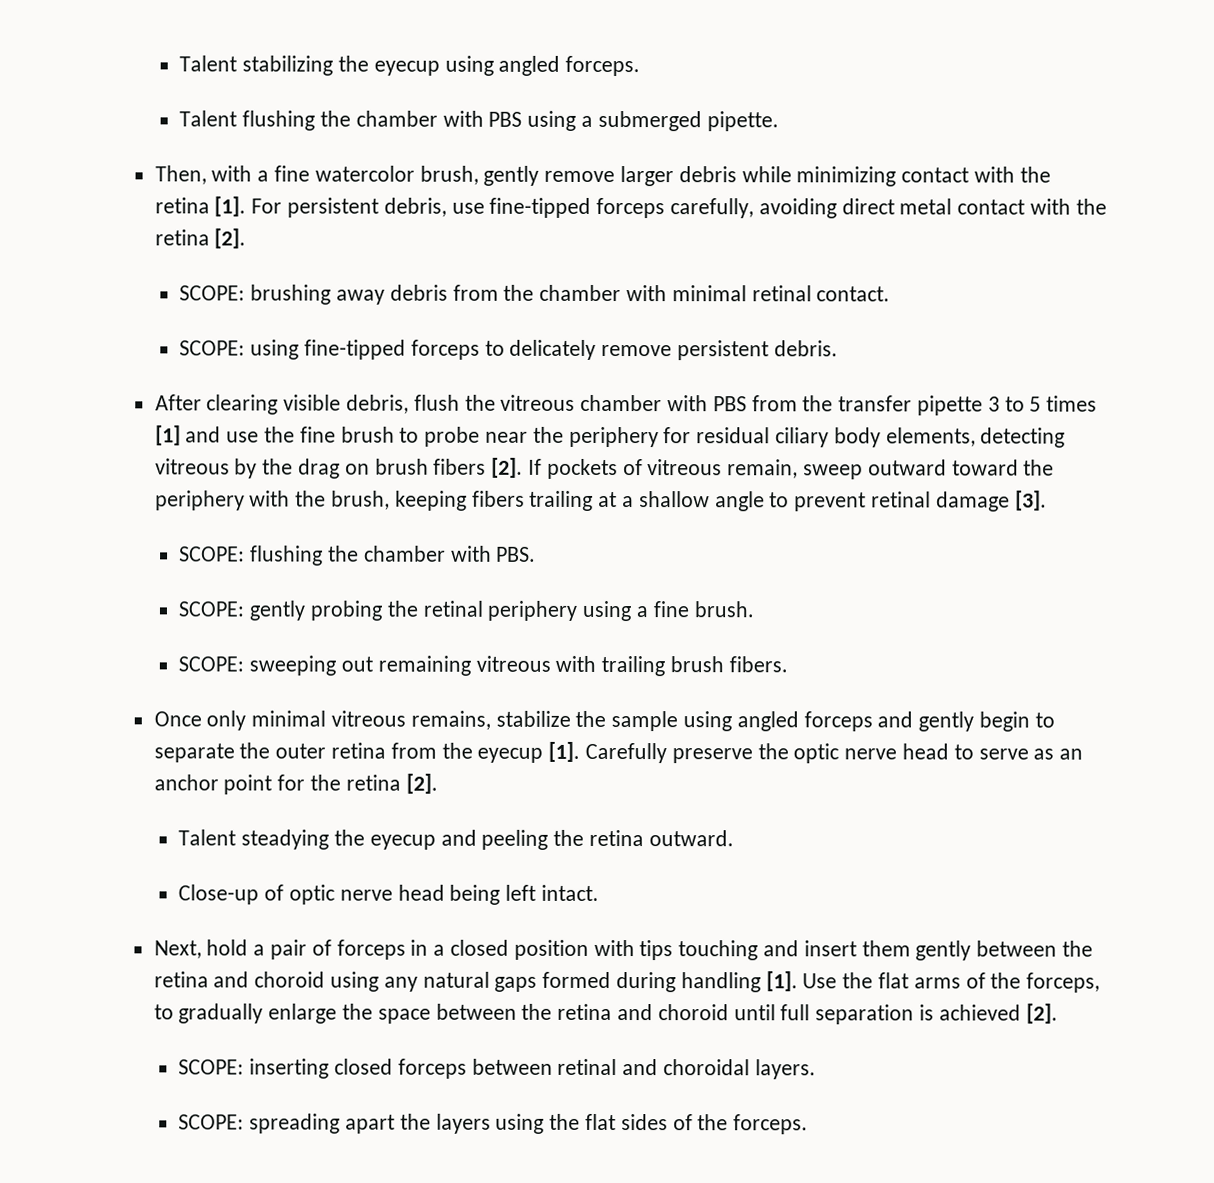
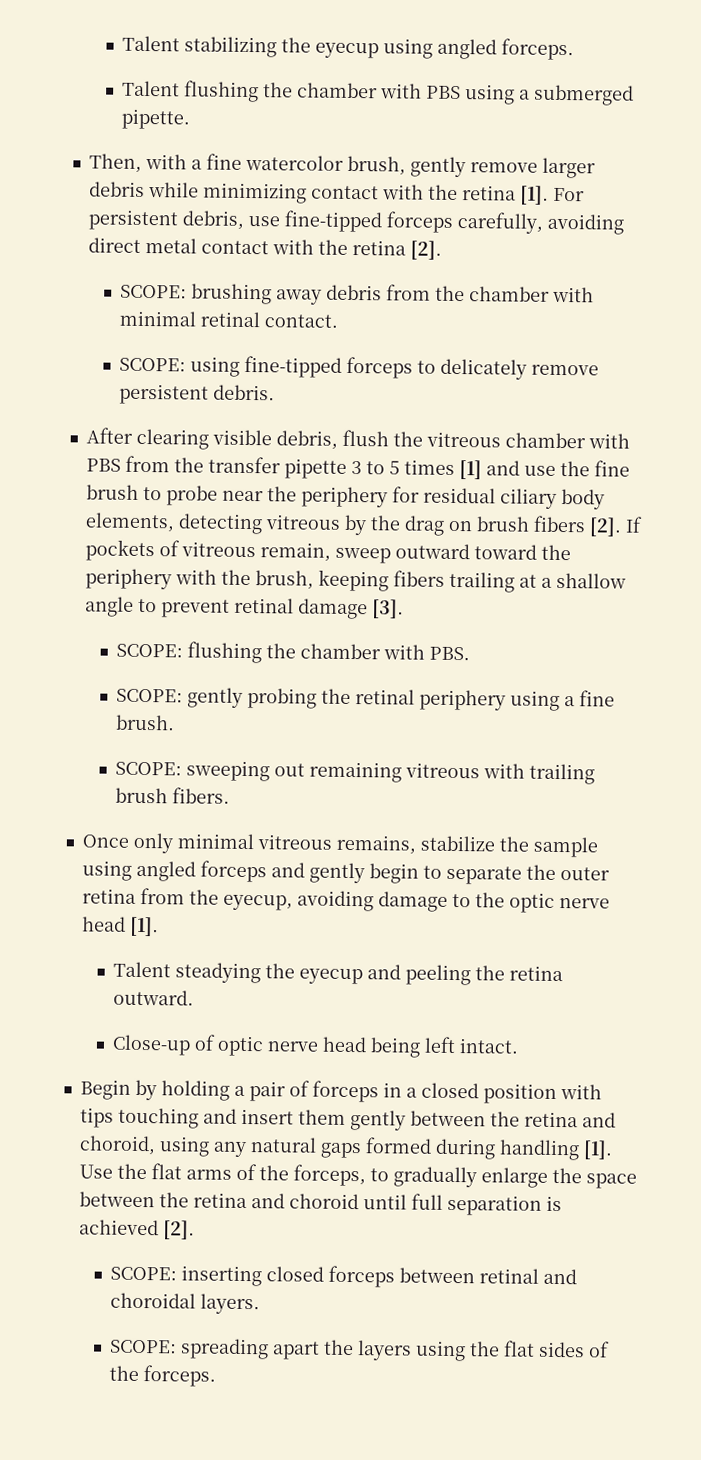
[477,741,1084,764] [153,773,438,795] eyecup [1]. Carefully preserve the optic nerve head to serve as an anchor point for the retina [2]. -> [223,890,611,913] [82,916,160,937] eyecup, avoiding damage to the optic nerve head [1].
[153,939,249,959] Next, hold -> [80,1079,231,1101] Begin by holding
[254,971,326,988] choroid -> [79,1135,157,1156] choroid,

